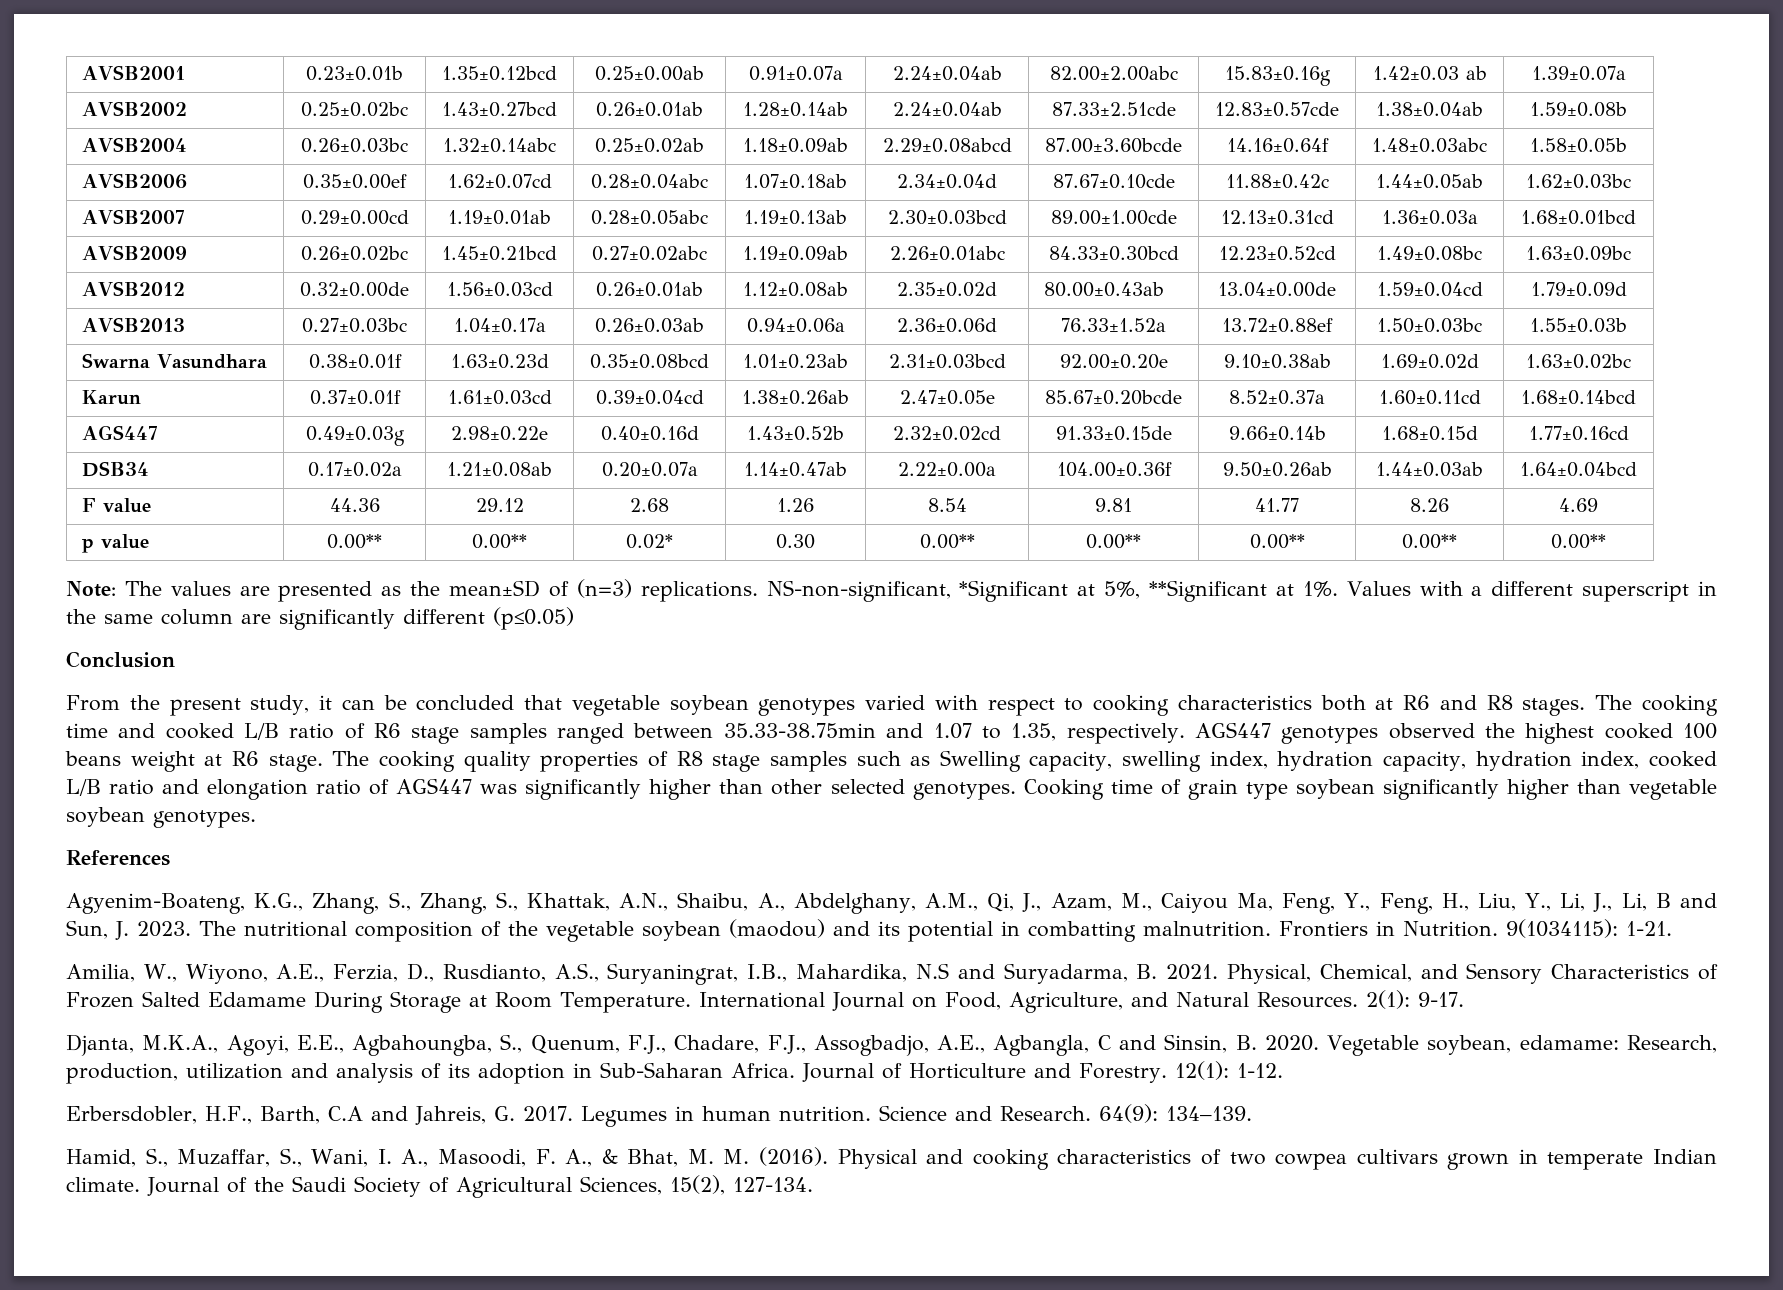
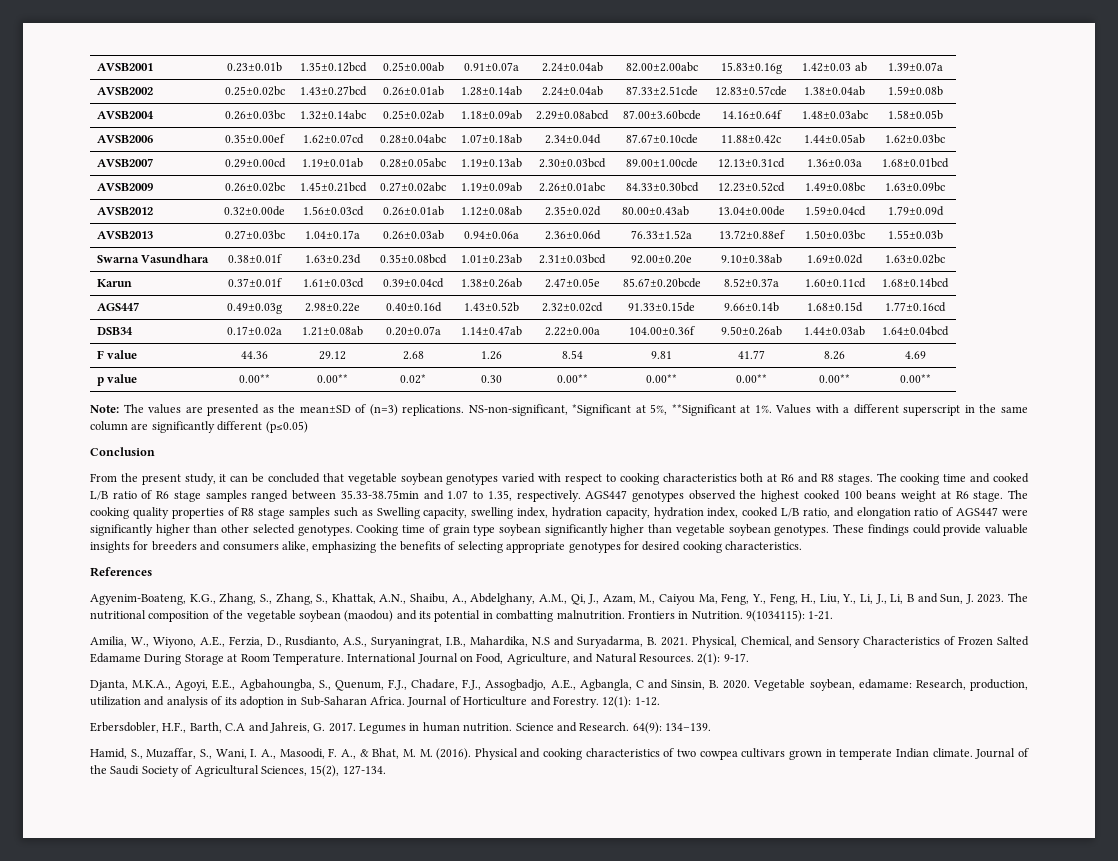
[109,779,155,795] ratio -> [802,508,830,518] ratio,
[480,784,518,794] was -> [1002,509,1029,516] were
(256, 819) none -> [833,524,1029,536] [90,541,802,553] These findings could provide valuable insights for breeders and consumers alike, emphasizing the benefits of selecting appropriate genotypes for desired cooking characteristics.

